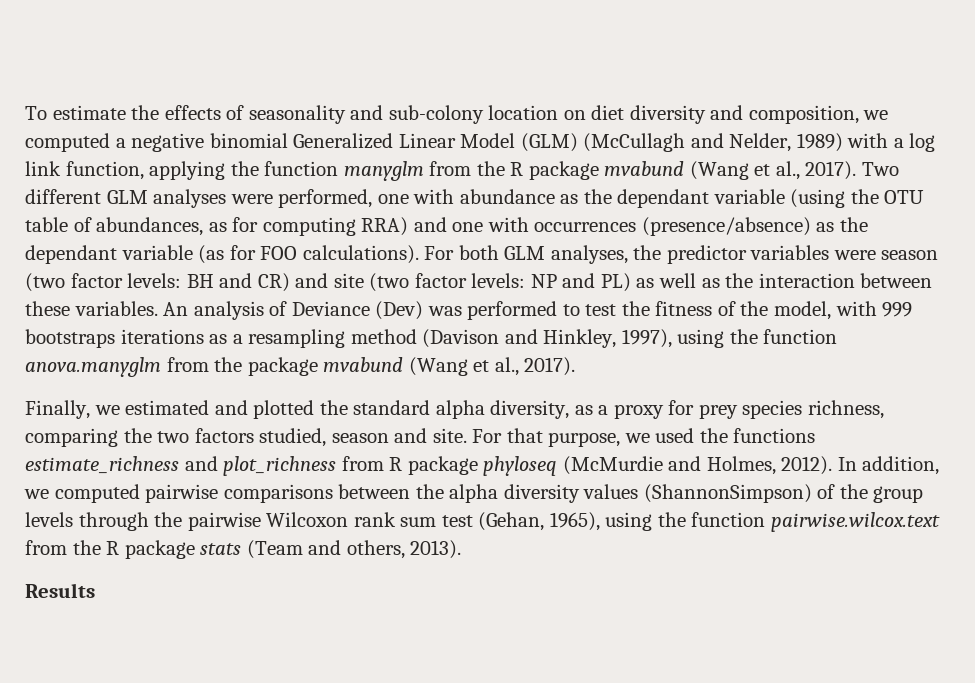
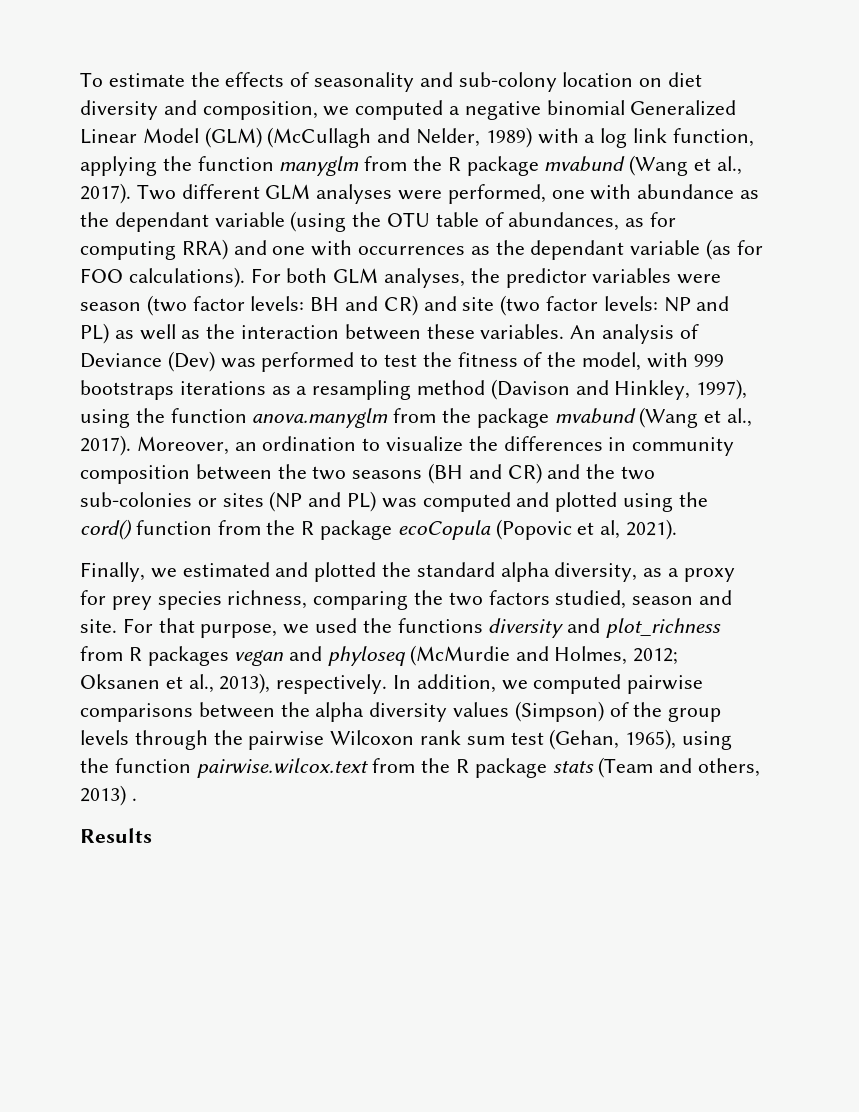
[641,217,811,236] (presence/absence) -> (466, 250) none
(576, 366) none -> [136,436,735,456] [80,463,656,484] [80,491,708,512] [80,519,678,540] Moreover, an ordination to visualize the differences in community composition between the two seasons (BH and CR) and the two sub-colonies or sites (NP and PL) was computed and plotted using the cord() function from the R package ecoCopula (Popovic et al, 2021).
[25,456,179,474] estimate_richness -> [488,618,565,638] diversity
[407,456,478,475] package -> [147,646,323,666] packages vegan and
[781,456,833,475] 2012). -> [633,648,679,665] [80,673,388,694] 2012; Oksanen et al., 2013), respectively.
[643,484,812,503] (ShannonSimpson) -> [514,701,604,722] (Simpson)
[410,540,462,559] 2013). -> [80,785,137,806] 2013) .

